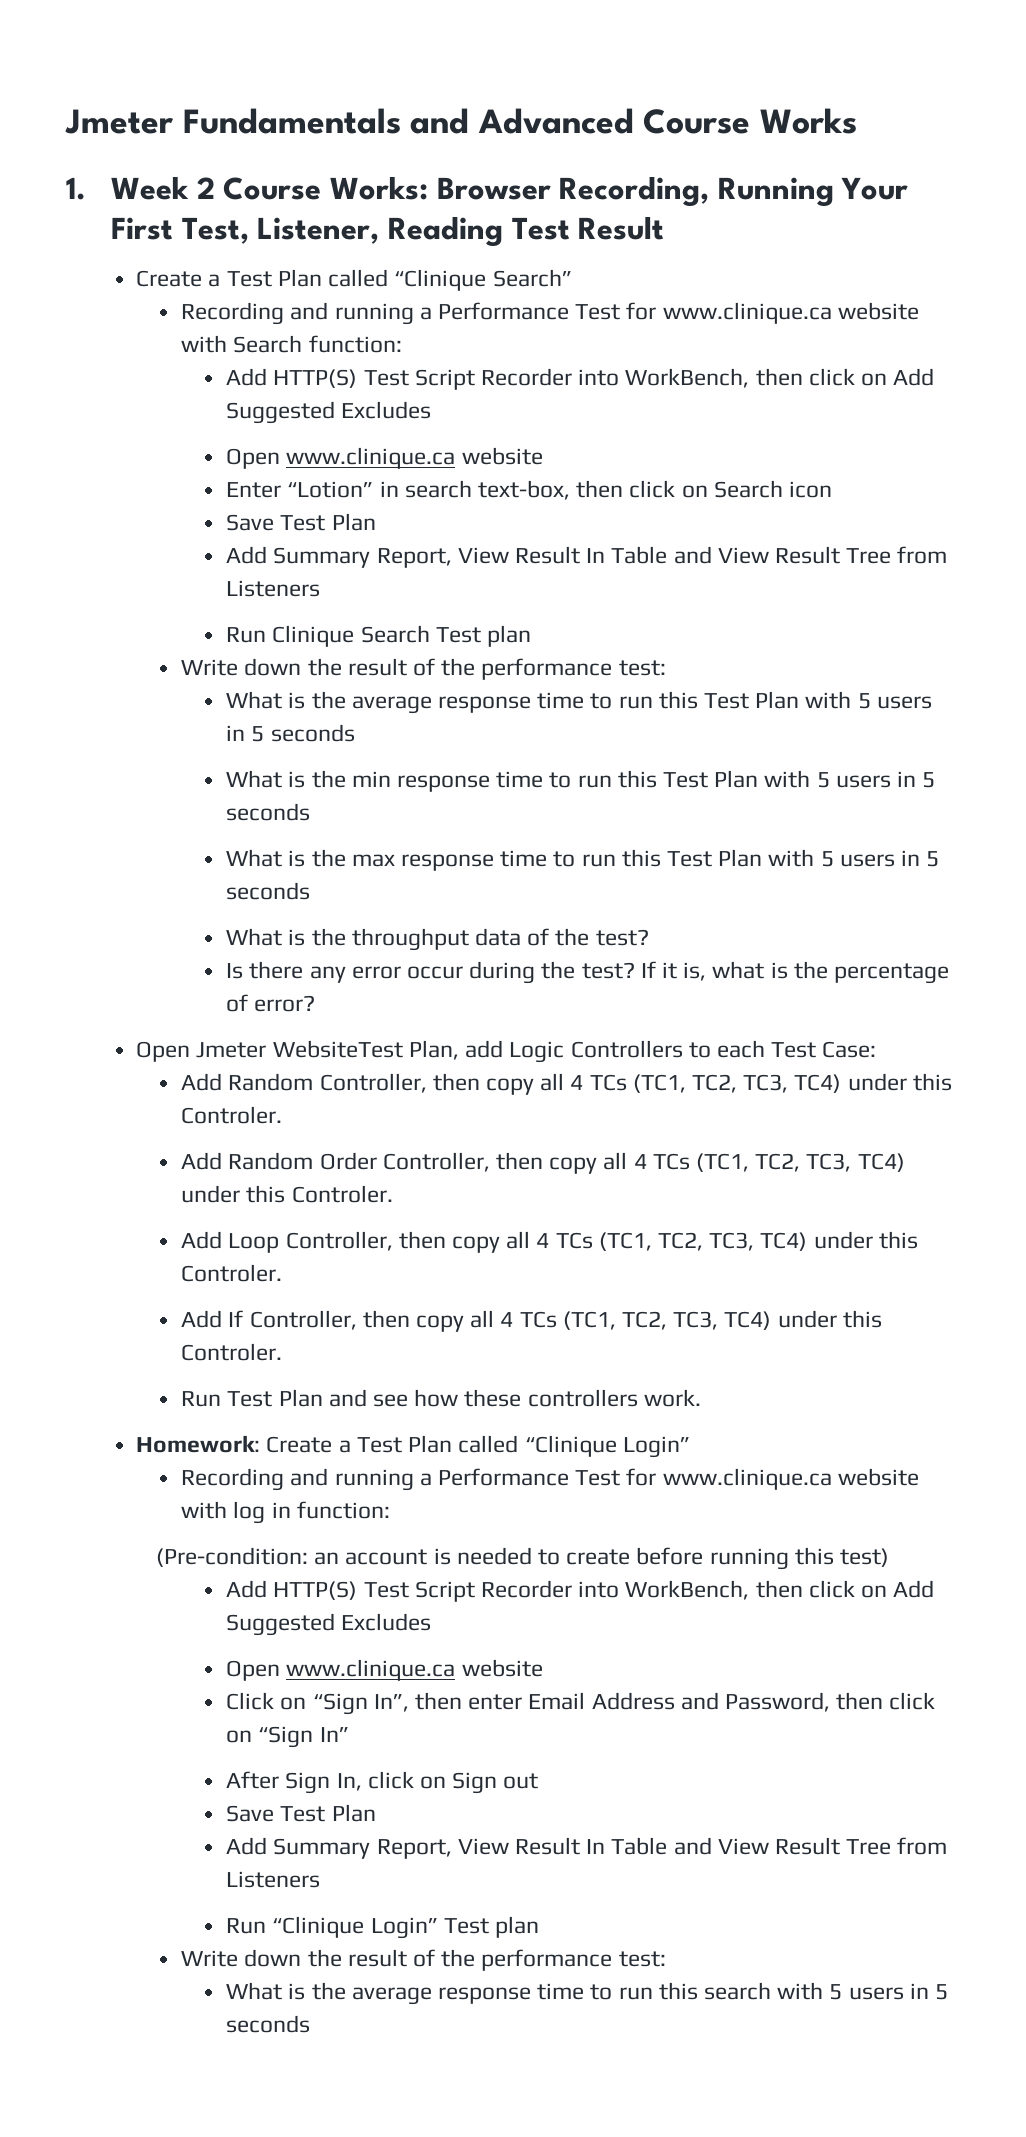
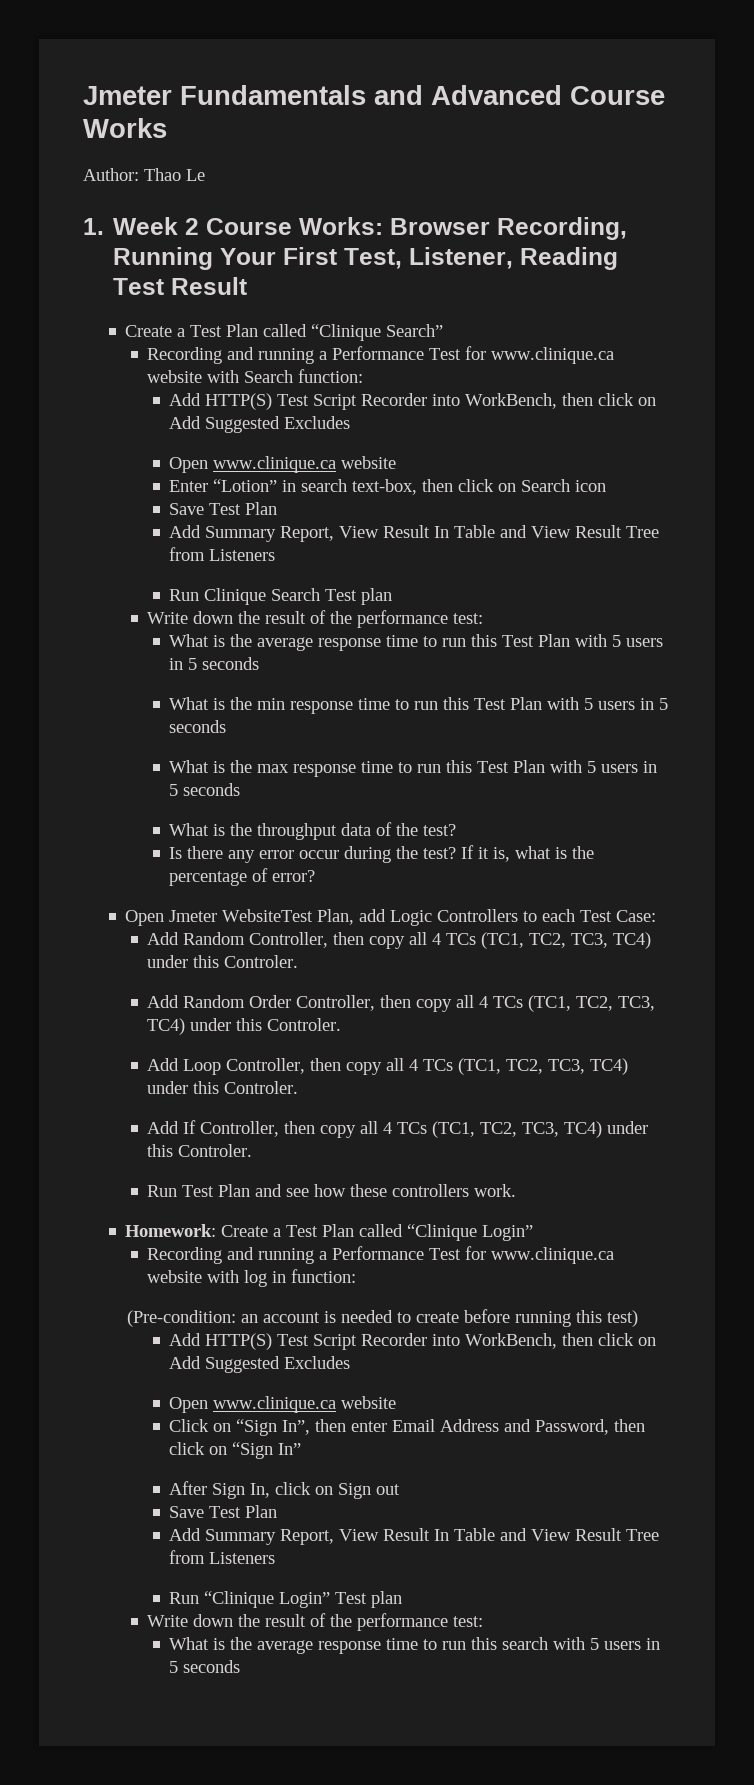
(857, 121) none -> [83,168,205,181] // Author: Thao Le

